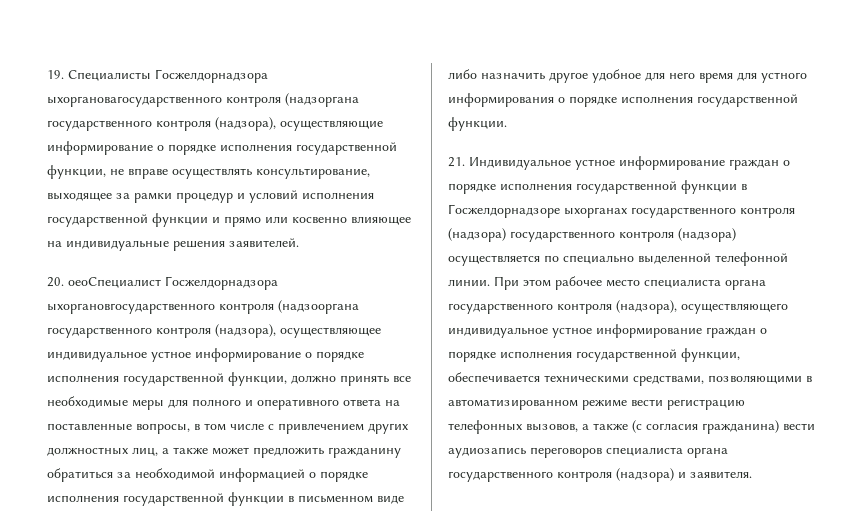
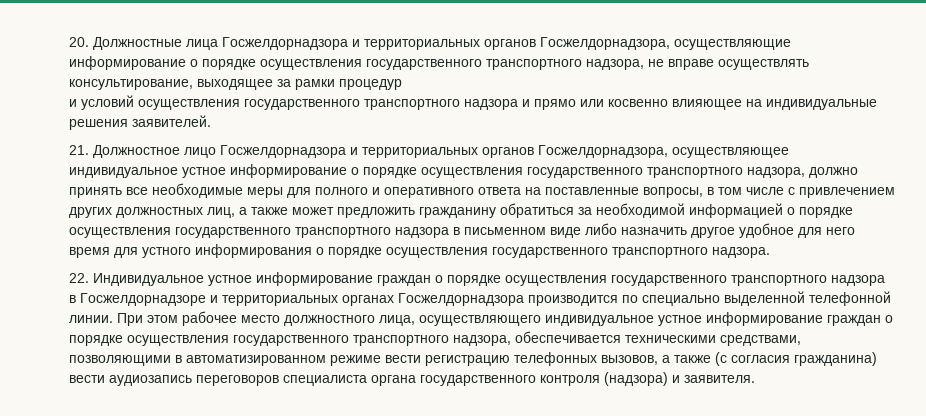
[47,69,268,83] [47,93,359,107] [47,117,383,131] [47,141,397,155] [47,165,106,179] 19. Специалисты Госжелдорнадзора ыхоргановагосударственного контроля (надзоргана государственного контроля (надзора), осуществляющие информирование о порядке исполнения государственной функции, -> [69,37,791,50] [69,56,644,70] 20. Должностные лица Госжелдорнадзора и территориальных органов Госжелдорнадзора, осуществляющие информирование о порядке осуществления государственного транспортного надзора,
(233, 197) none -> (402, 84) //
[302,192,374,199] [47,213,208,227] исполнения государственной функции -> [138,99,518,110] осуществления государственного транспортного надзора
[47,276,278,290] [47,300,359,314] [47,324,276,338] 20. оеоСпециалист Госжелдорнадзора ыхоргановгосударственного контроля (надзооргана государственного контроля (надзора), -> [69,145,668,158] 21. Должностное лицо Госжелдорнадзора и территориальных органов Госжелдорнадзора,
[47,372,287,386] исполнения государственной функции, -> [421,167,805,178] осуществления государственного транспортного надзора,
[47,492,284,506] исполнения государственной функции -> [69,227,449,238] осуществления государственного транспортного надзора
[621,94,798,107] [448,117,507,131] [448,157,465,167] исполнения государственной функции. // 21. -> [386,247,770,258] [69,273,89,283] осуществления государственного транспортного надзора. // 22.
[500,180,747,194] [448,204,795,218] [448,228,736,242] [448,255,540,266] исполнения государственной функции в Госжелдорнадзоре ыхорганах государственного контроля (надзора) государственного контроля (надзора) осуществляется -> [505,275,885,286] [69,293,618,306] осуществления государственного транспортного надзора в Госжелдорнадзоре и территориальных органах Госжелдорнадзора производится
[644,279,766,290] [448,300,677,314] специалиста органа государственного контроля (надзора), -> [284,315,415,326] должностного лица,
[500,348,740,362] исполнения государственной функции, -> [127,335,511,346] осуществления государственного транспортного надзора,

